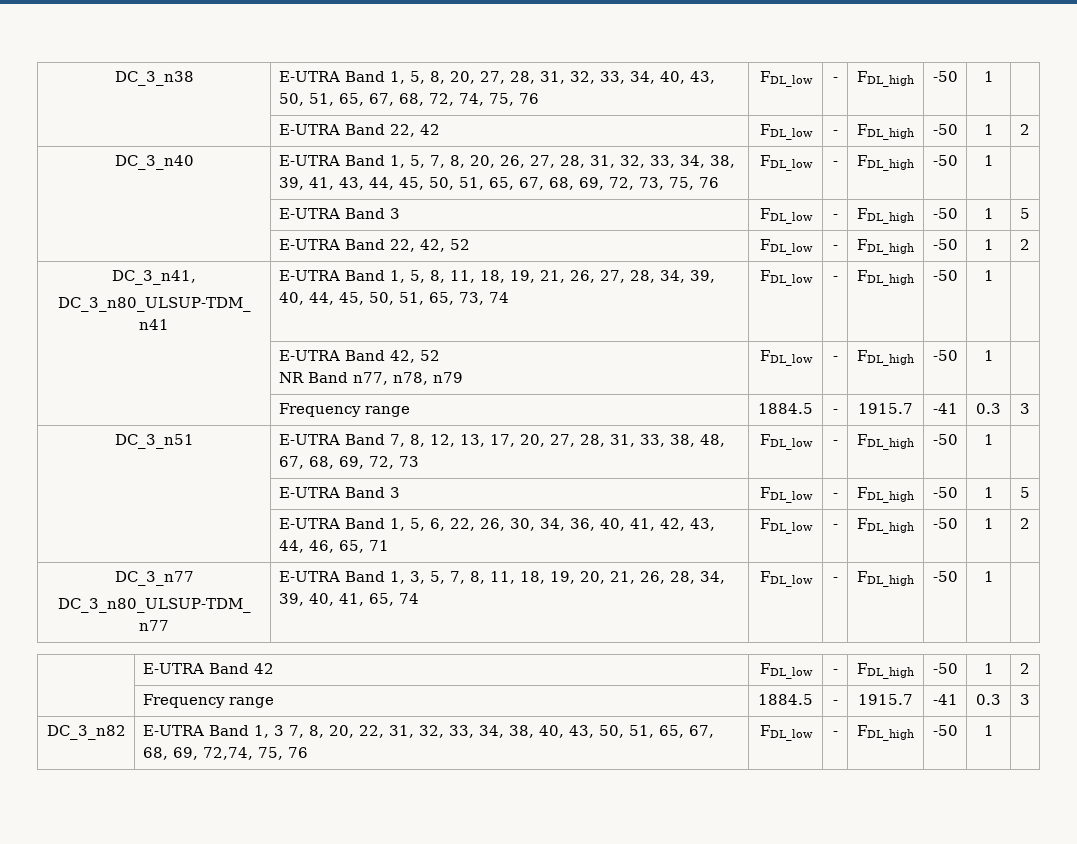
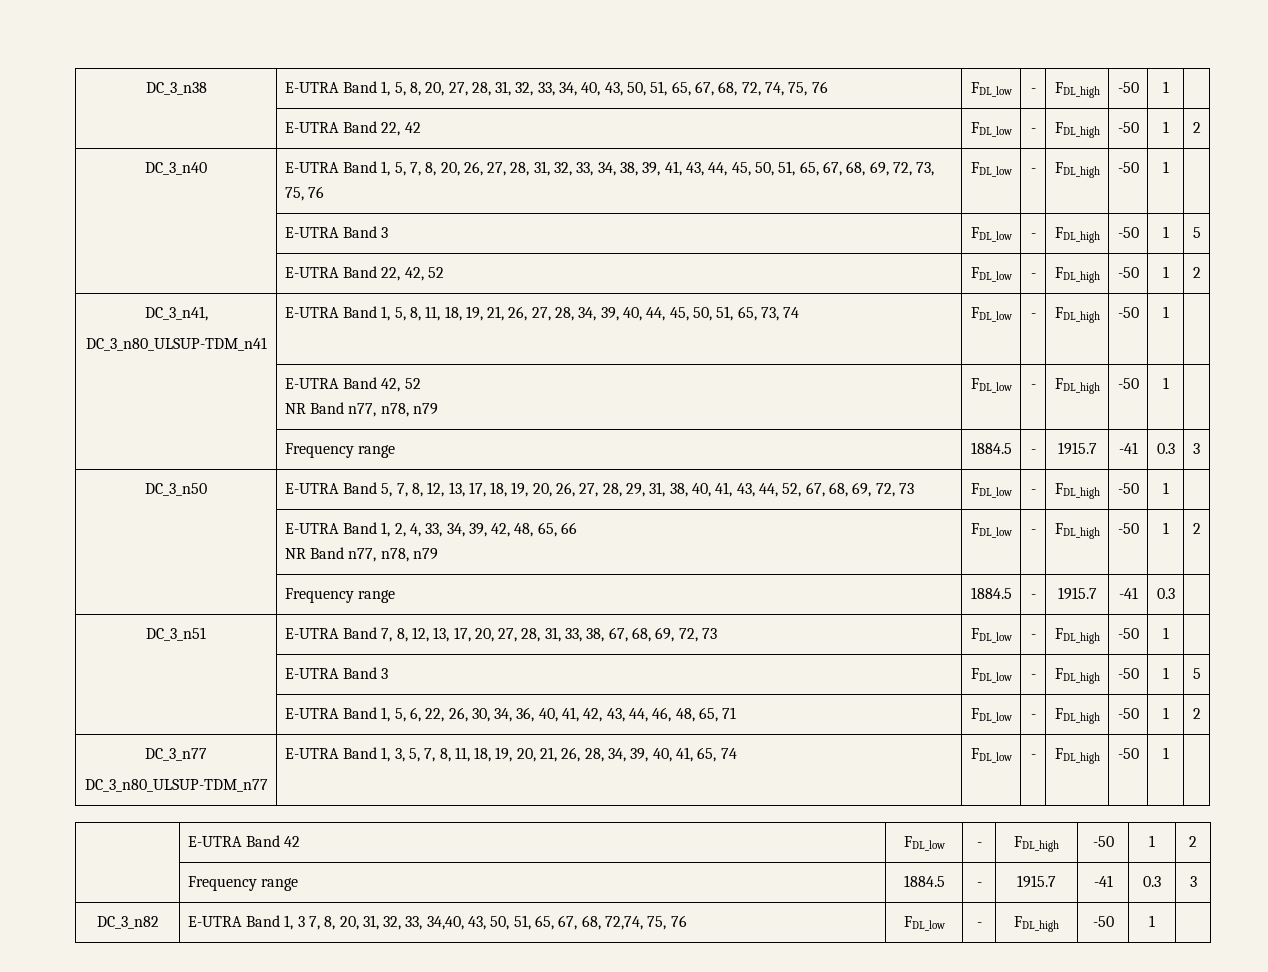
(1030, 408) none -> [145,483,207,496] [284,482,914,497] [970,483,1012,498] [1030,489,1036,494] [1054,483,1100,499] [1117,483,1139,494] [1162,482,1169,494] [284,522,578,537] [284,547,438,562] [970,523,1012,538] [1030,529,1036,534] [1054,523,1100,539] [1117,523,1139,534] [1162,522,1169,534] [1192,523,1201,534] [284,588,395,603] [970,587,1012,599] [1030,594,1036,599] [1057,587,1097,600] [1118,587,1138,599] [1156,588,1175,599] // DC_3_n50 | E-UTRA Band 5, 7, 8, 12, 13, 17, 18, 19, 20, 26, 27, 28, 29, 31, 38, 40, 41, 43, 44, 52, 67, 68, 69, 72, 73 | FDL_low | - | FDL_high | -50 | 1 | // | E-UTRA Band 1, 2, 4, 33, 34, 39, 42, 48, 65, 66 // NR Band n77, n78, n79 | FDL_low | - | FDL_high | -50 | 1 | 2 // | Frequency range | 1884.5 | - | 1915.7 | -41 | 0.3 |
[699,434,725,447] 48, -> (605, 635) none
(334, 546) none -> [675,708,695,722] 48,
[358,725,714,738] [142,747,198,760] 22, 31, 32, 33, 34, 38, 40, 43, 50, 51, 65, 67, 68, 69, -> [362,915,601,930] 31, 32, 33, 34,40, 43, 50, 51, 65, 67, 68,

